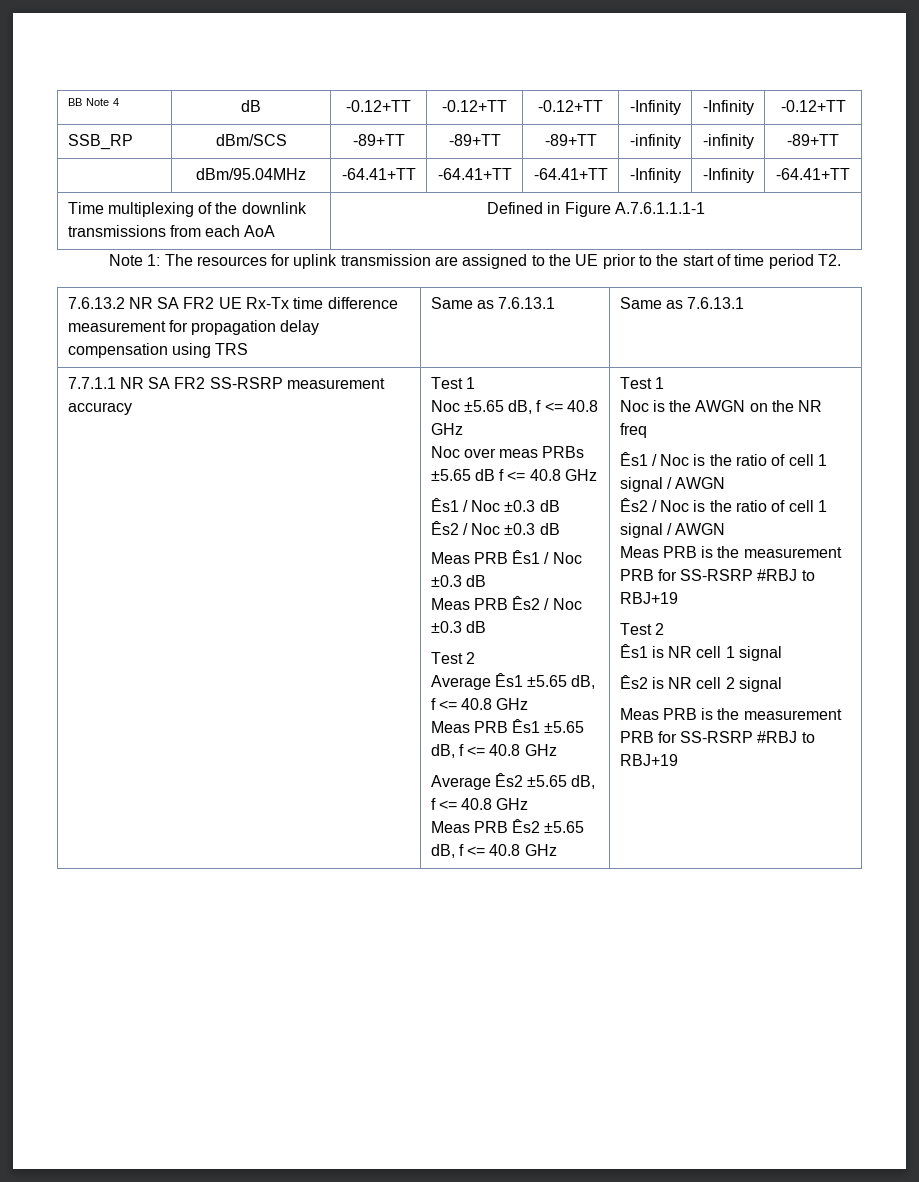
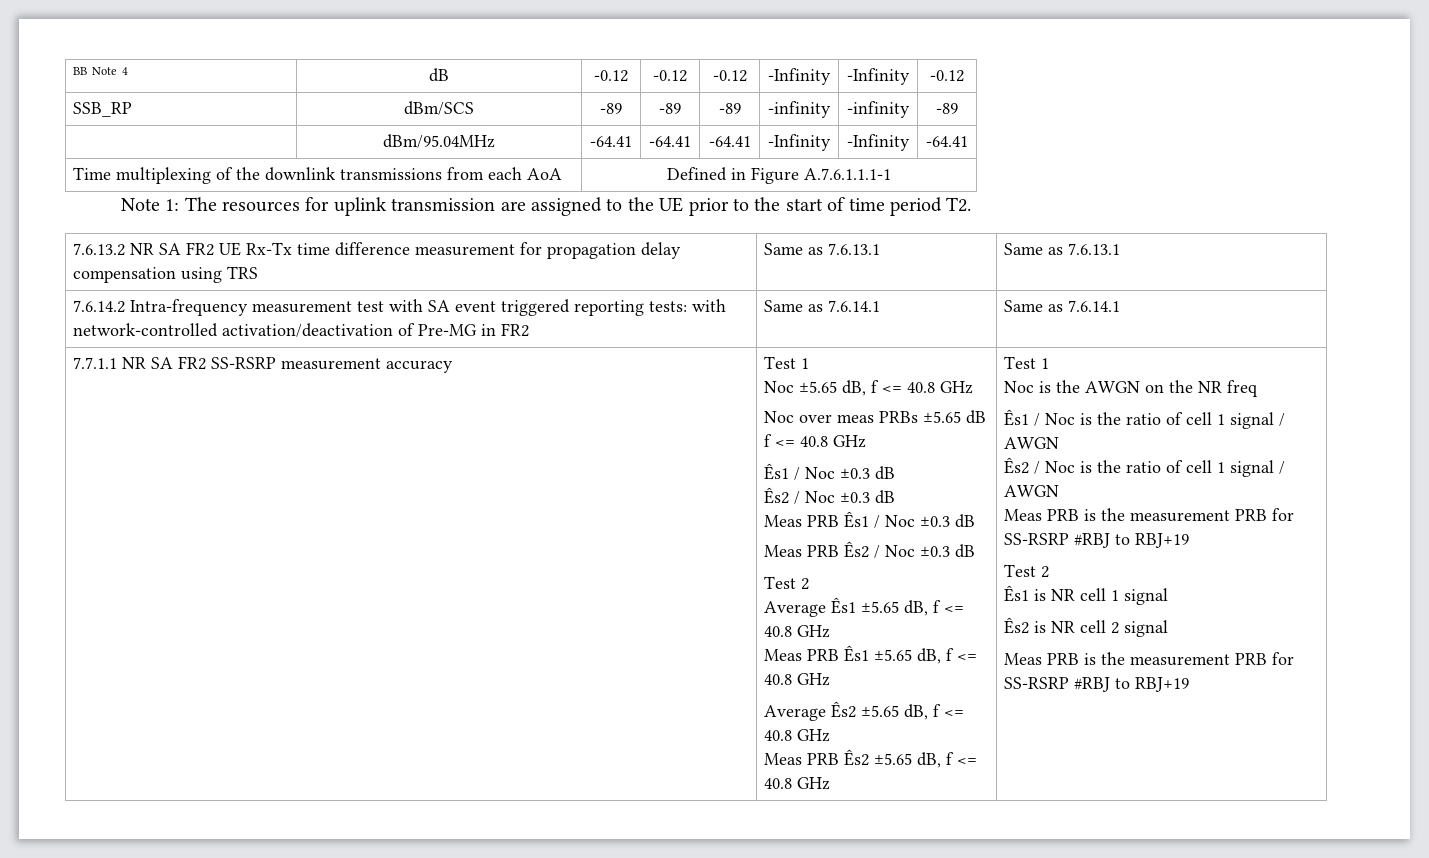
[346,100,411,112] [442,100,507,112] [538,100,603,112] [629,100,681,115] [702,100,754,115] [780,100,846,112] -0.12+TT | -0.12+TT | -0.12+TT | -Infinity | -Infinity | -0.12+TT -> [594,70,628,82] [653,70,687,82] [712,70,747,82] [768,68,831,85] [847,68,910,85] [930,70,964,82] -0.12 | -0.12 | -0.12 | -Infinity | -Infinity | -0.12
[352,134,405,146] [448,134,501,146] [544,134,597,146] -89+TT | -89+TT | -89+TT -> [600,103,622,114] [659,103,681,114] [718,103,741,114] -89 | -89 | -89
[787,134,839,146] -89+TT -> [936,103,958,114] -89
[341,168,416,180] [437,168,512,180] [533,168,608,180] [629,168,681,183] [702,168,754,183] [776,168,850,180] -64.41+TT | -64.41+TT | -64.41+TT | -Infinity | -Infinity | -64.41+TT -> [590,136,632,147] [649,136,691,147] [708,136,751,147] [768,134,831,151] [847,134,910,151] [926,136,968,147] -64.41 | -64.41 | -64.41 | -Infinity | -Infinity | -64.41
(745, 303) none -> [73,299,727,316] [73,323,530,337] [764,300,881,312] [1004,300,1121,312] // 7.6.14.2 Intra-frequency measurement test with SA event triggered reporting tests: with network-controlled activation/deactivation of Pre-MG in FR2 | Same as 7.6.14.1 | Same as 7.6.14.1

